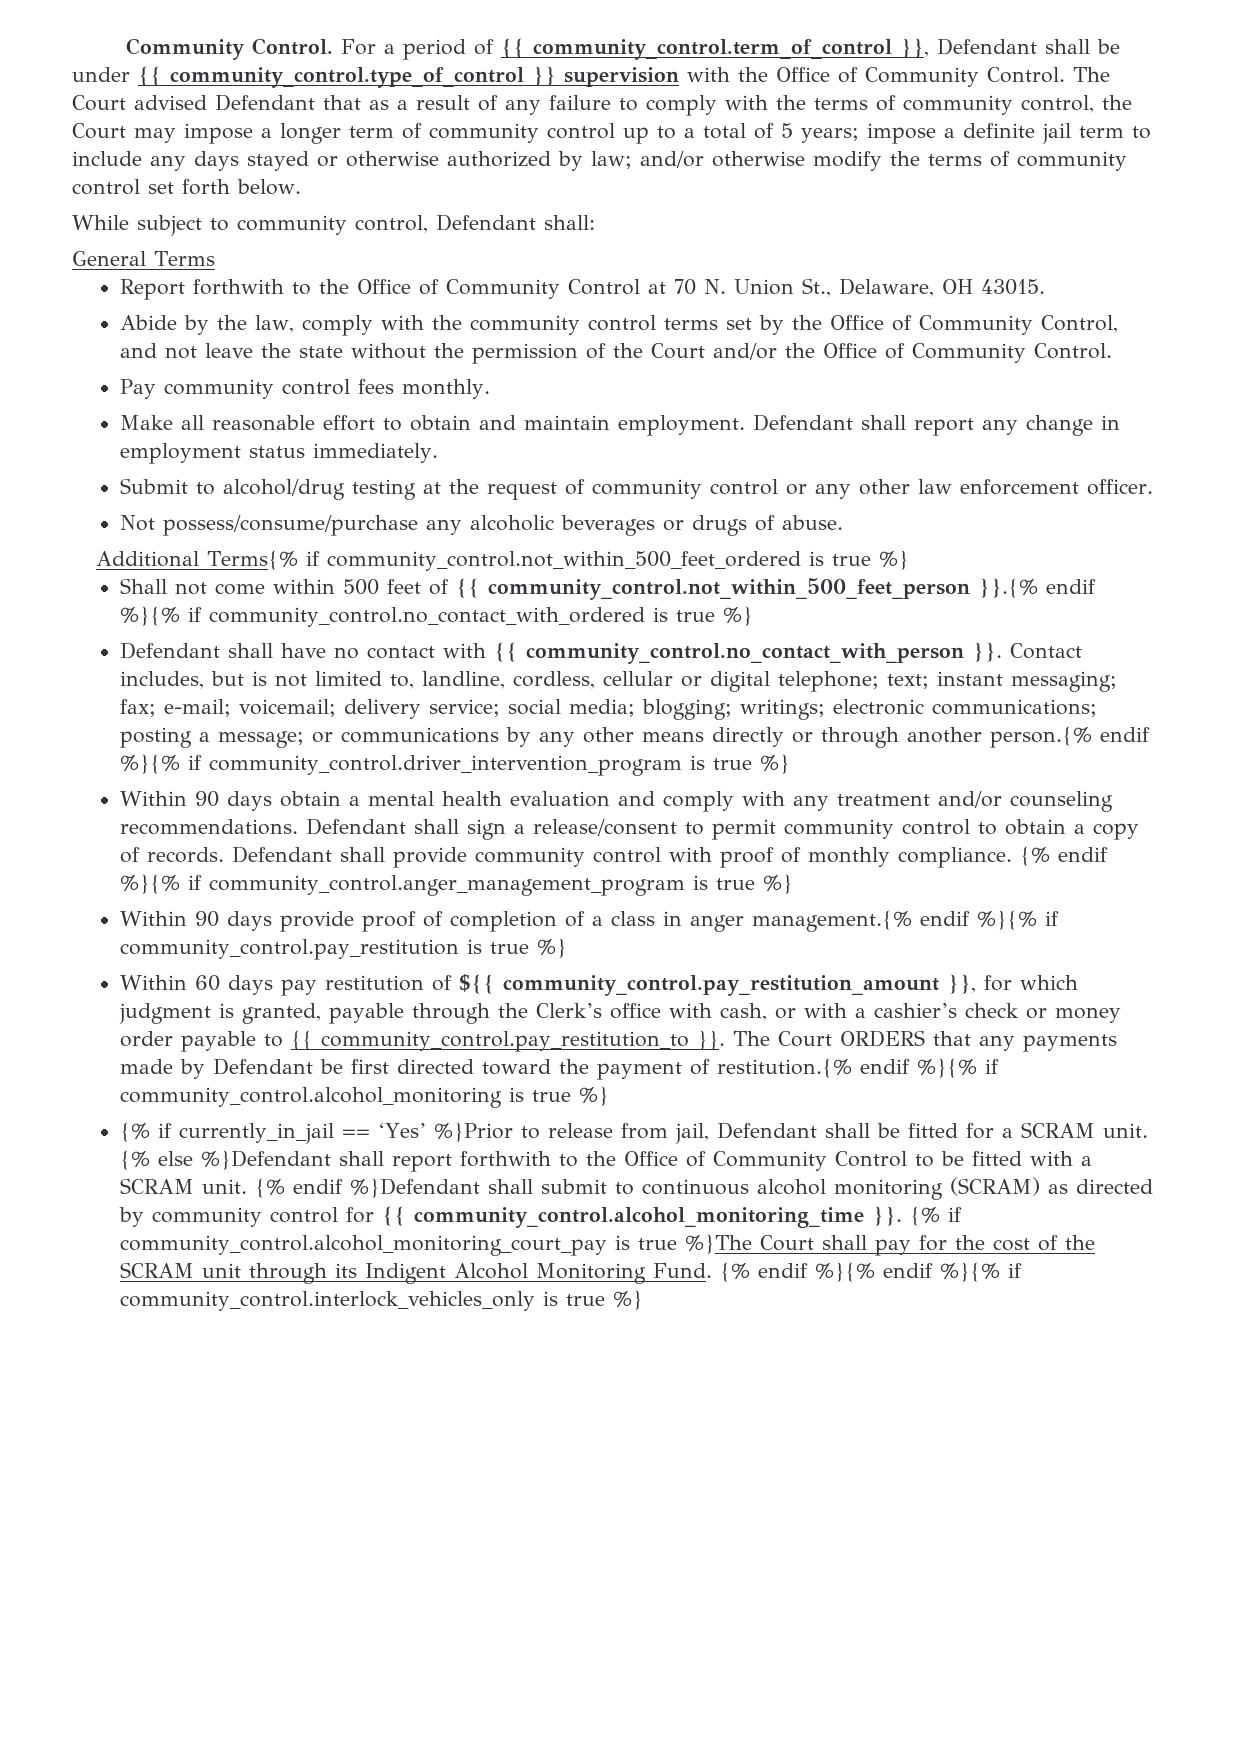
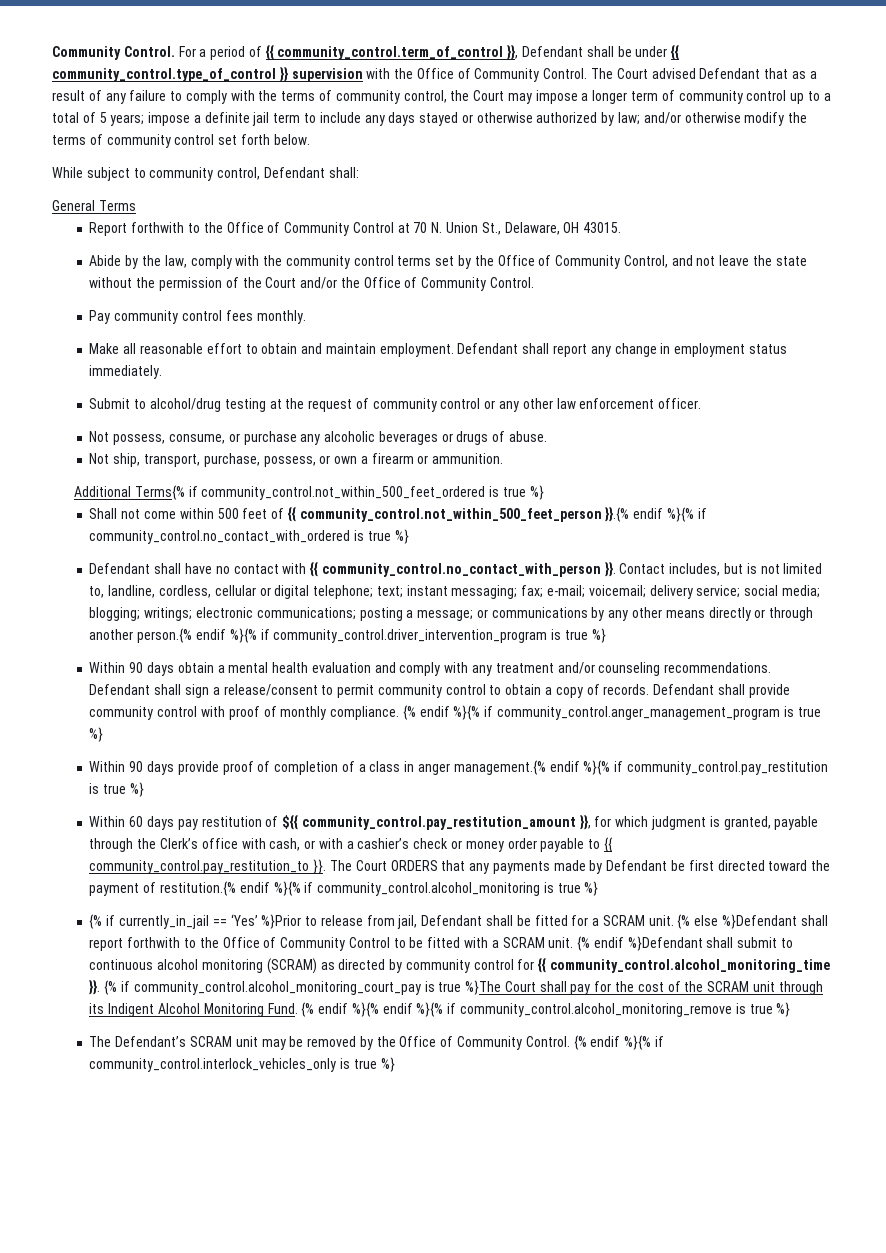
[163,515,419,536] possess/consume/purchase -> [113,431,297,445] possess, consume, or purchase
(844, 522) none -> [89,453,504,467] // Not ship, transport, purchase, possess, or own a firearm or ammunition.
(1023, 1270) none -> [459,1002,791,1017] [89,1035,664,1050] community_control.alcohol_monitoring_remove is true %} // The Defendant’s SCRAM unit may be removed by the Office of Community Control. {% endif %}{% if

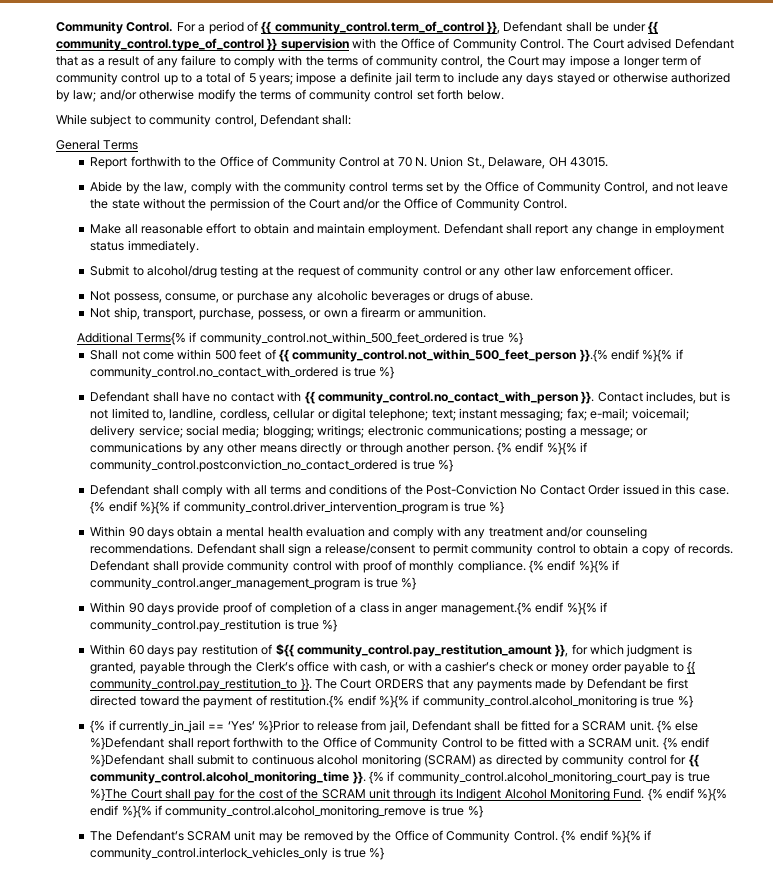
[89,310,306,324] // Pay community control fees monthly. -> (568, 204) none
[137,628,193,643] person.{% -> [452,442,588,455] [90,459,454,472] [90,484,729,497] [90,501,106,514] person. {% endif %}{% if community_control.postconviction_no_contact_ordered is true %} // Defendant shall comply with all terms and conditions of the Post-Conviction No Contact Order issued in this case. {%

